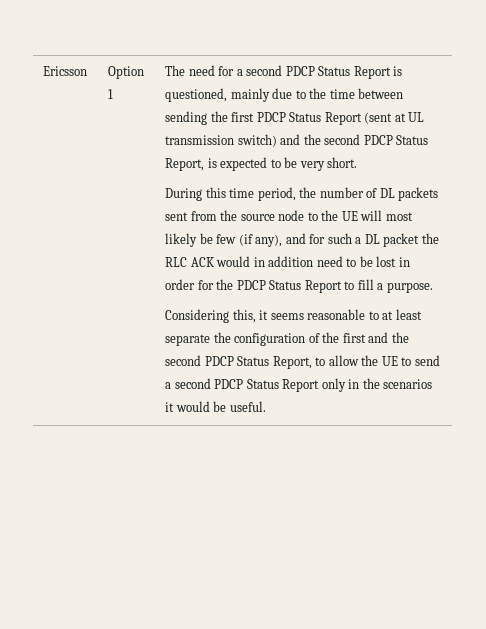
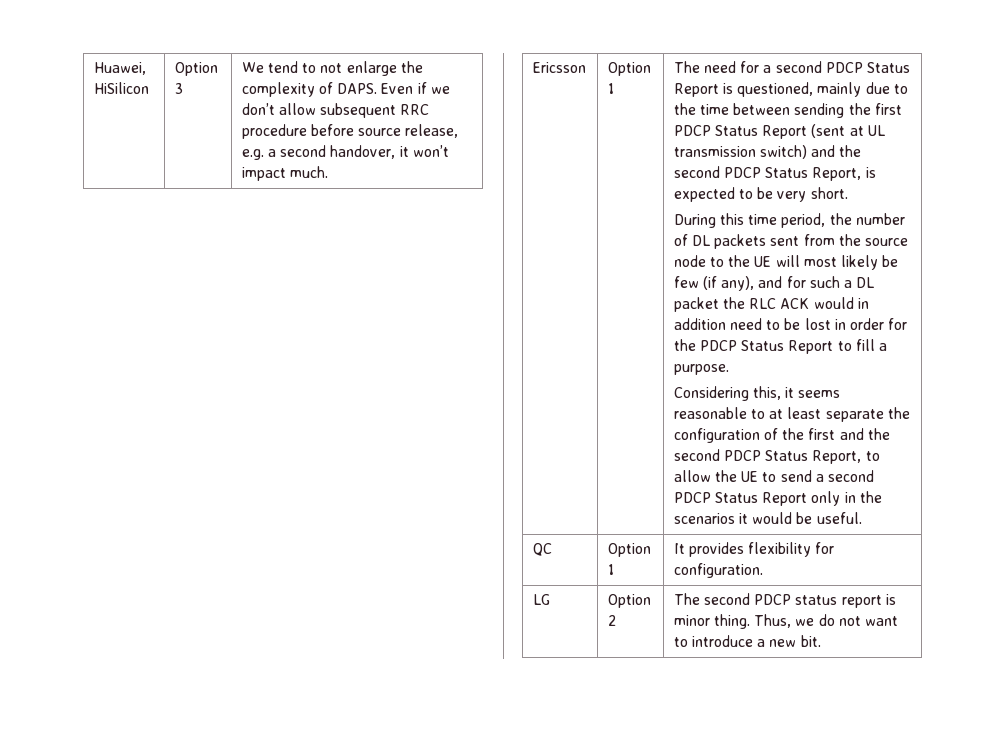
(43, 71) none -> [93,62,146,75] [93,82,149,94] [174,62,218,76] [174,83,183,94] [241,61,423,76] [241,82,450,97] [241,103,430,118] [241,124,459,139] [241,145,449,160] [241,166,329,181] Huawei, HiSilicon | Option 3 | We tend to not enlarge the complexity of DAPS. Even if we don’t allow subsequent RRC procedure before source release, e.g. a second handover, it won’t impact much. //
(266, 406) none -> [532,543,552,556] [607,543,651,557] [607,564,614,575] [673,542,835,557] [673,563,763,578] [532,594,550,605] [607,594,651,608] [607,615,616,626] [673,593,896,608] [673,614,898,629] [673,635,821,647] // QC | Option 1 | It provides flexibility for configuration. // LG | Option 2 | The second PDCP status report is minor thing. Thus, we do not want to introduce a new bit.

